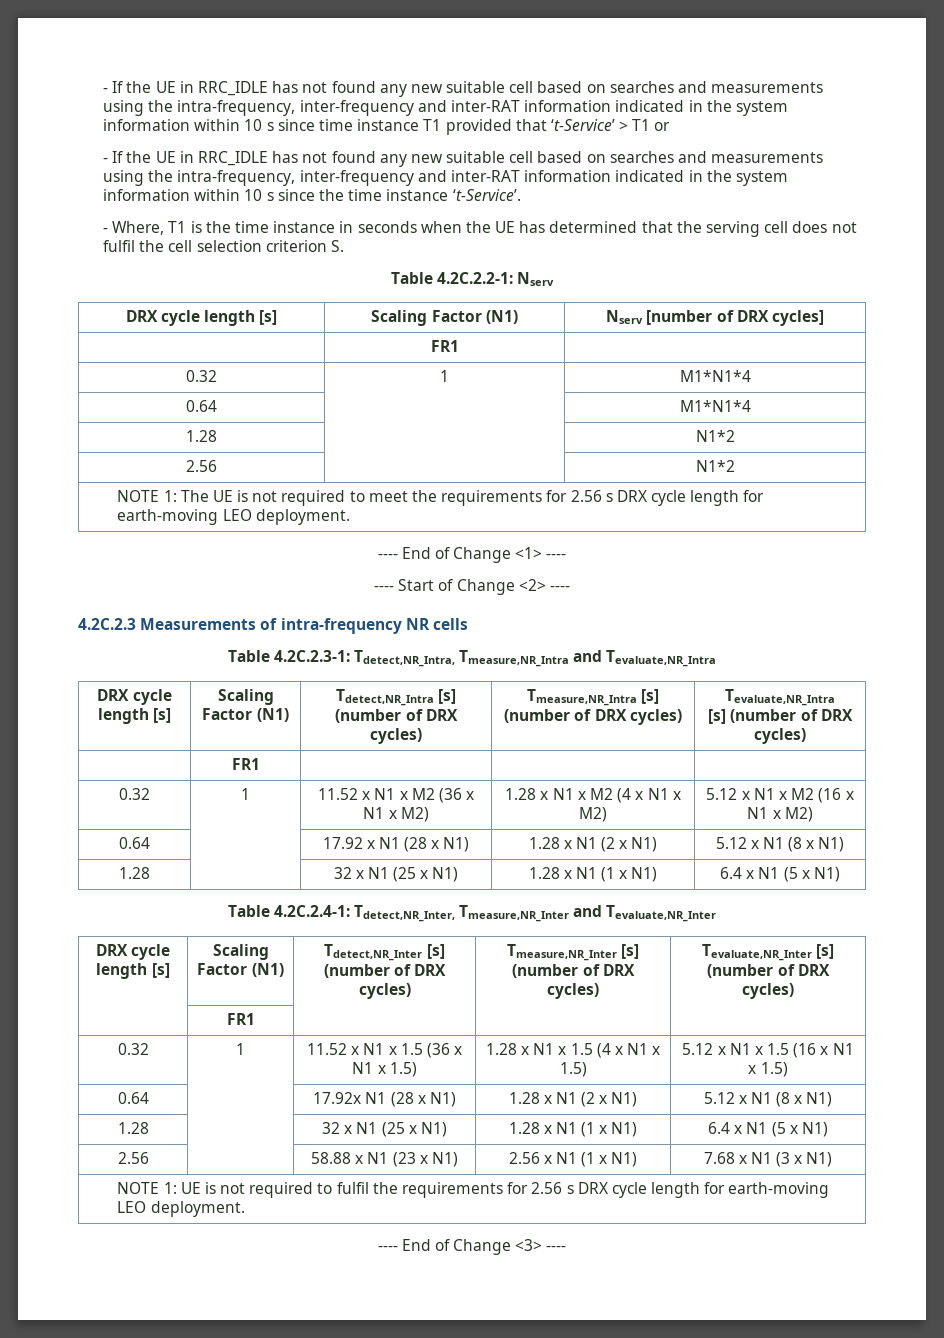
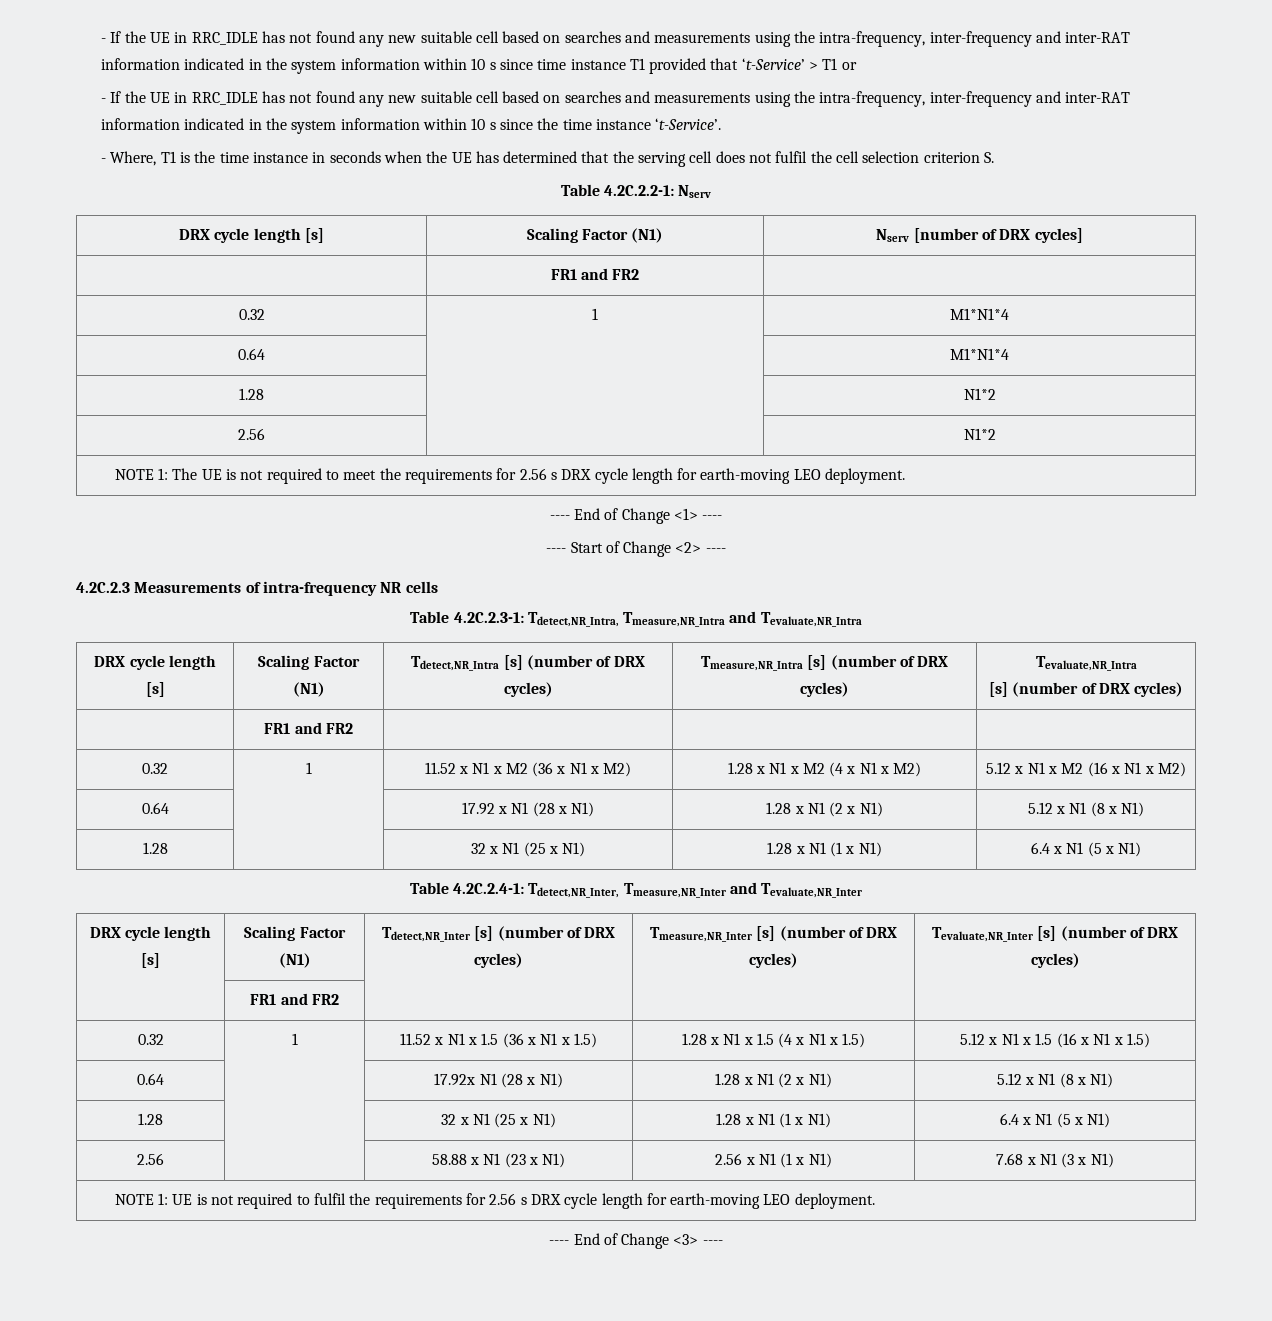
(459, 346) none -> [581,268,640,280] and FR2
(260, 764) none -> [294,722,353,734] and FR2
(255, 1019) none -> [280,993,339,1005] and FR2

